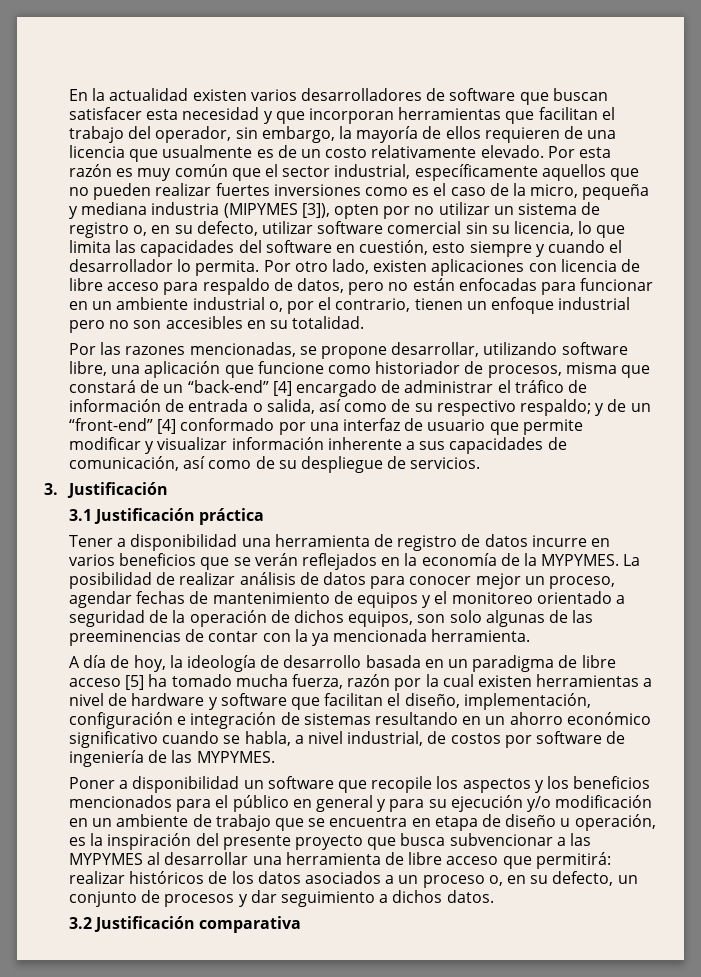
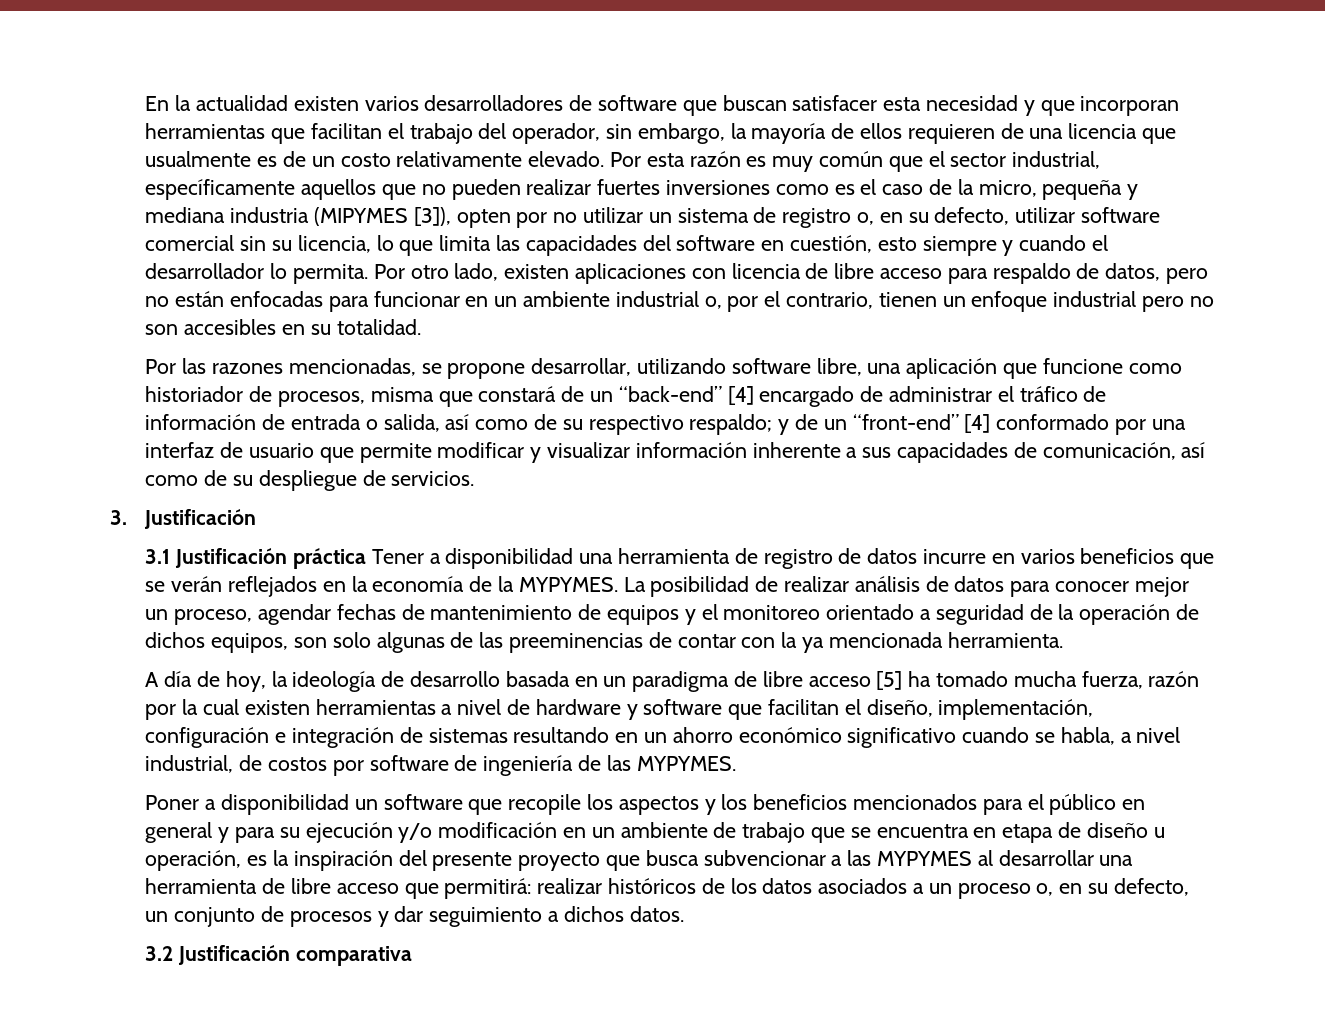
(265, 516) // -> (366, 558) none

